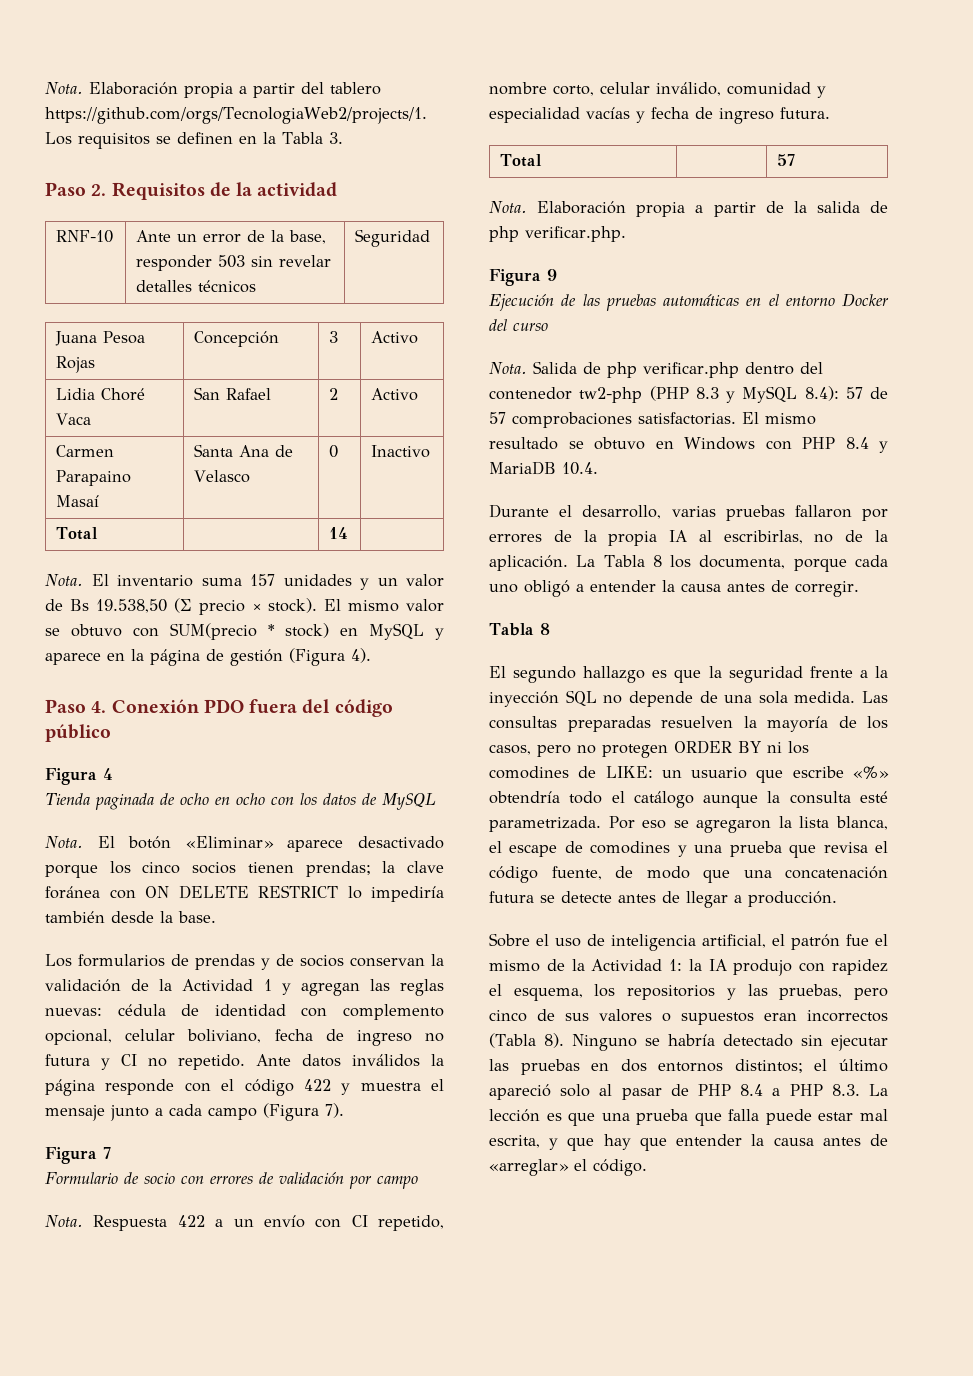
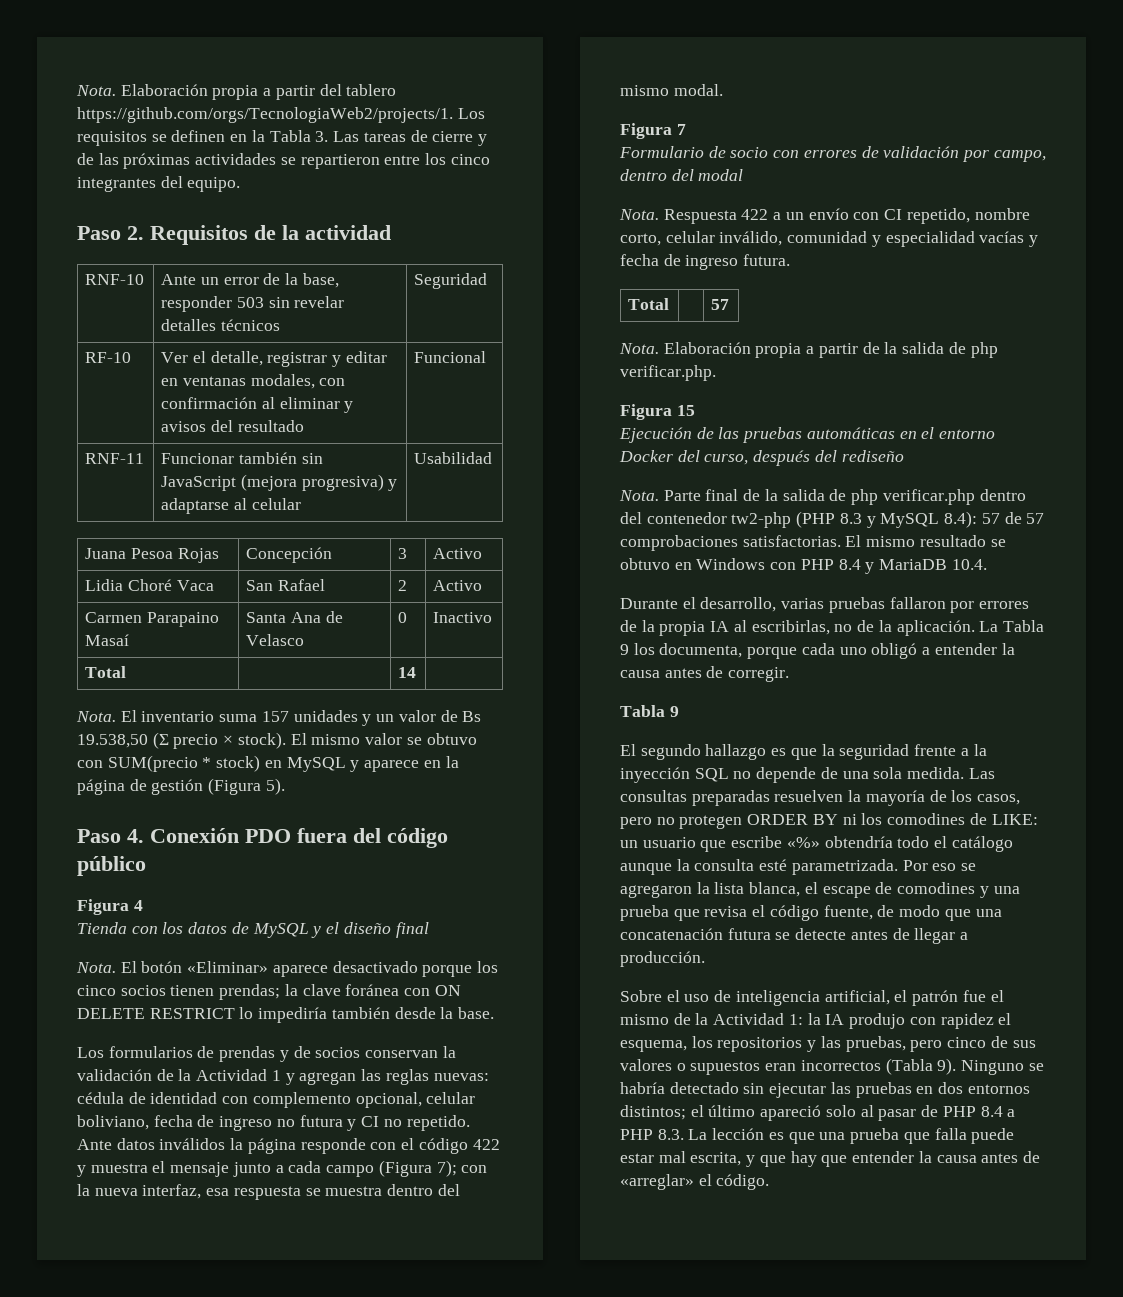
(343, 138) none -> [333,130,487,146] [77,153,490,169] [77,176,241,192] Las tareas de cierre y de las próximas actividades se repartieron entre los cinco integrantes del equipo.
(431, 238) none -> [85,352,132,363] [161,351,387,367] [161,374,346,389] [161,397,354,413] [161,420,304,432] [414,351,487,363] [85,453,145,464] [161,452,323,464] [161,474,398,491] [161,498,301,514] [414,452,493,464] // RF-10 | Ver el detalle, registrar y editar en ventanas modales, con confirmación al eliminar y avisos del resultado | Funcional // RNF-11 | Funcionar también sin JavaScript (mejora progresiva) y adaptarse al celular | Usabilidad
[351,648,371,663] 4). -> [265,778,285,795] 5).
[95,793,265,810] paginada de ocho en ocho -> (127, 928) none
(436, 801) none -> [311,922,429,938] y el diseño final
[325,1103,344,1118] 7). -> [436,1160,488,1177] [77,1184,460,1200] [620,84,723,96] 7); con la nueva interfaz, esa respuesta se muestra dentro del mismo modal.
[377,1176,418,1189] campo -> [993,150,1046,162] [620,169,744,181] campo, dentro del modal
[547,269,557,281] 9 -> [676,405,695,416] 15
[513,323,548,331] [489,361,577,374] curso // Nota. Salida -> [704,450,904,466] [619,489,825,501] curso, después del rediseño // Nota. Parte final de la salida
[652,555,662,567] 8 -> [620,644,629,655] 9
[539,623,550,635] 8 -> [669,706,679,717] 9
[543,1033,564,1048] 8). -> [937,1058,957,1075] 9).

